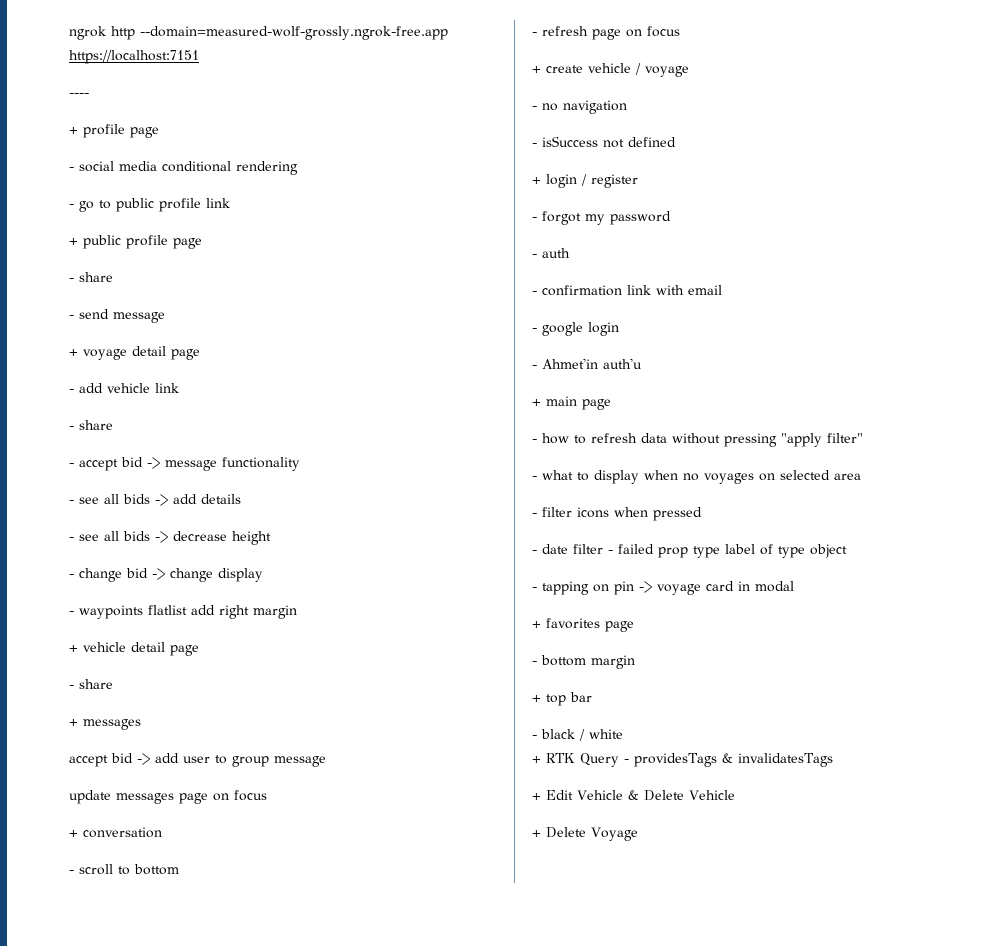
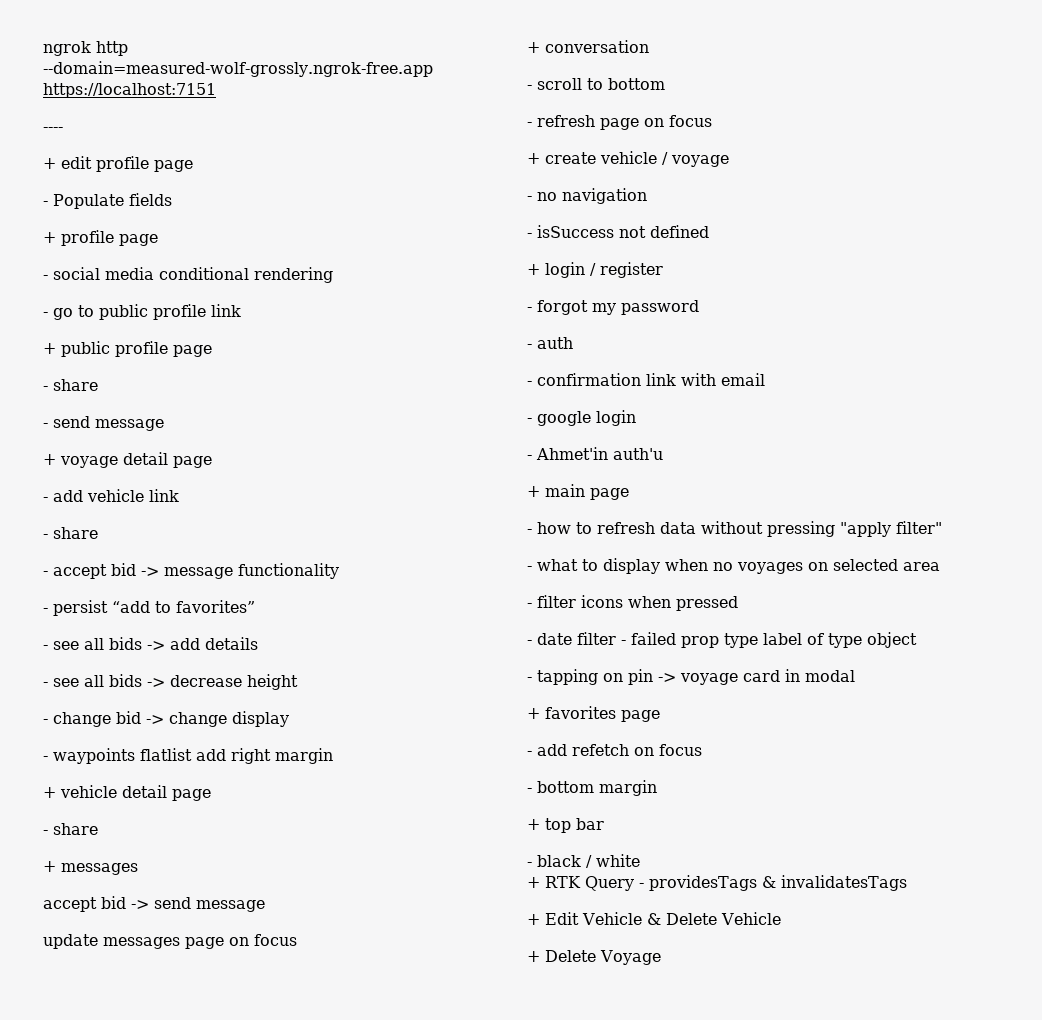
(89, 95) none -> [43,156,193,172] [43,193,172,209] // + edit profile page // - Populate fields
(300, 464) none -> [43,600,255,616] // - persist “add to favorites”
[155,753,269,767] add user to group -> [154,897,191,909] send
(634, 626) none -> [527,744,702,756] // - add refetch on focus

